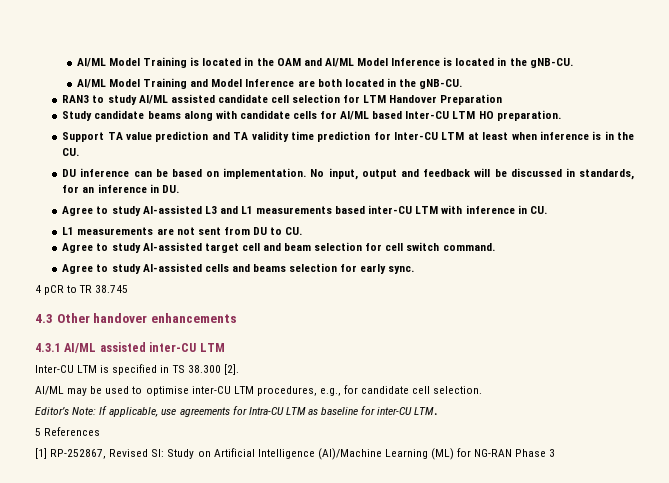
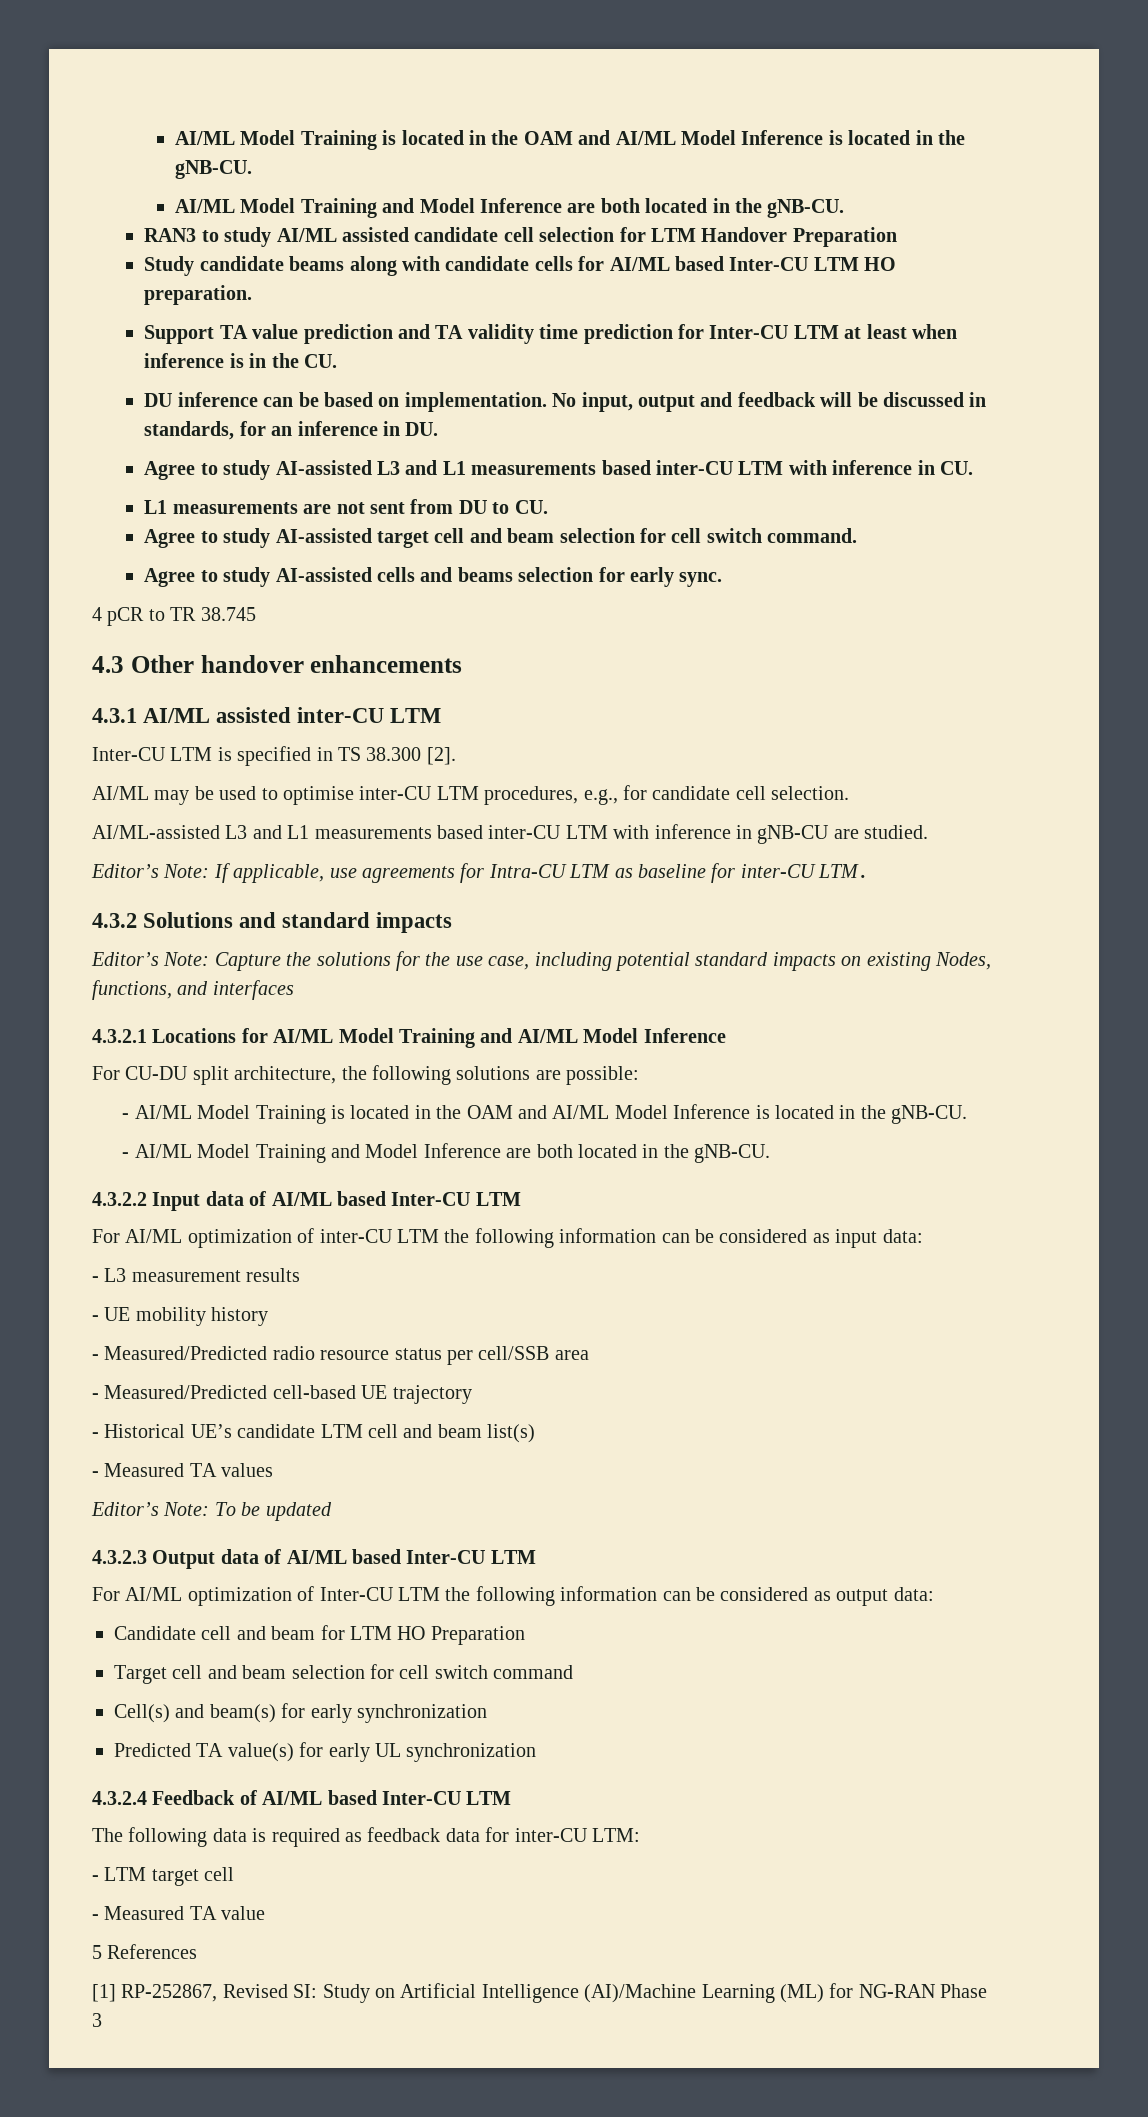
(483, 390) none -> [92,824,929,844] // AI/ML-assisted L3 and L1 measurements based inter-CU LTM with inference in gNB-CU are studied.
(446, 414) none -> [92,912,453,933] [91,951,991,971] [92,980,294,1000] [92,1028,726,1048] [92,1065,640,1085] [122,1104,968,1124] [122,1143,771,1163] [92,1191,521,1211] [92,1228,923,1248] [92,1268,301,1282] [92,1307,269,1326] [92,1346,589,1365] [92,1385,472,1404] [92,1424,536,1443] [92,1463,274,1477] [91,1502,332,1521] [92,1549,536,1569] [92,1586,934,1606] [114,1625,525,1645] [114,1664,574,1684] [114,1703,487,1723] [114,1742,537,1762] [92,1790,512,1805] [92,1827,640,1847] [92,1867,235,1886] [92,1906,266,1920] // 4.3.2 Solutions and standard impacts // Editor’s Note: Capture the solutions for the use case, including potential standard impacts on existing Nodes, functions, and interfaces // 4.3.2.1 Locations for AI/ML Model Training and AI/ML Model Inference // For CU-DU split architecture, the following solutions are possible: // - AI/ML Model Training is located in the OAM and AI/ML Model Inference is located in the gNB-CU. // - AI/ML Model Training and Model Inference are both located in the gNB-CU. // 4.3.2.2 Input data of AI/ML based Inter-CU LTM // For AI/ML optimization of inter-CU LTM the following information can be considered as input data: // - L3 measurement results // - UE mobility history // - Measured/Predicted radio resource status per cell/SSB area // - Measured/Predicted cell-based UE trajectory // - Historical UE’s candidate LTM cell and beam list(s) // - Measured TA values // Editor’s Note: To be updated // 4.3.2.3 Output data of AI/ML based Inter-CU LTM // For AI/ML optimization of Inter-CU LTM the following information can be considered as output data: // Candidate cell and beam for LTM HO Preparation // Target cell and beam selection for cell switch command // Cell(s) and beam(s) for early synchronization // Predicted TA value(s) for early UL synchronization // 4.3.2.4 Feedback of AI/ML based Inter-CU LTM // The following data is required as feedback data for inter-CU LTM: // - LTM target cell // - Measured TA value

